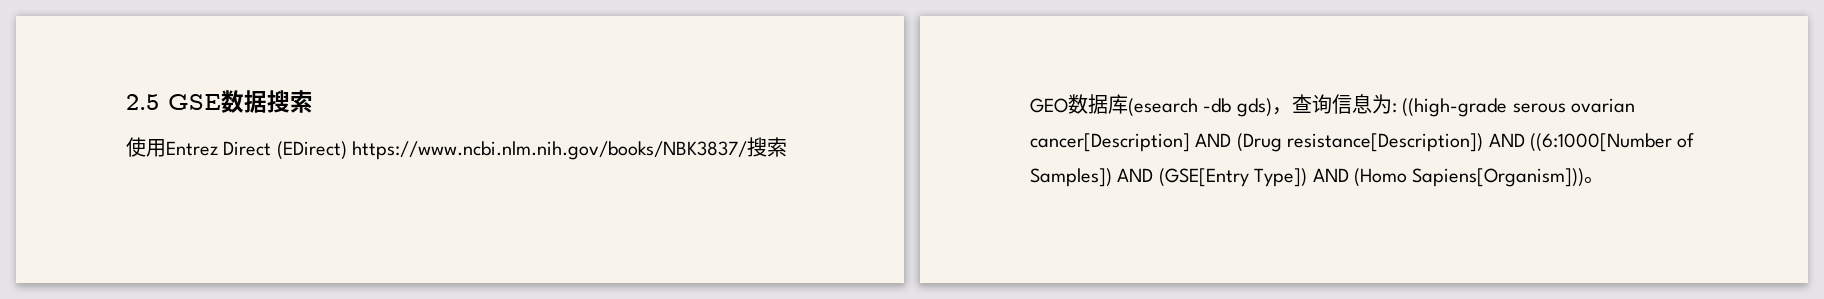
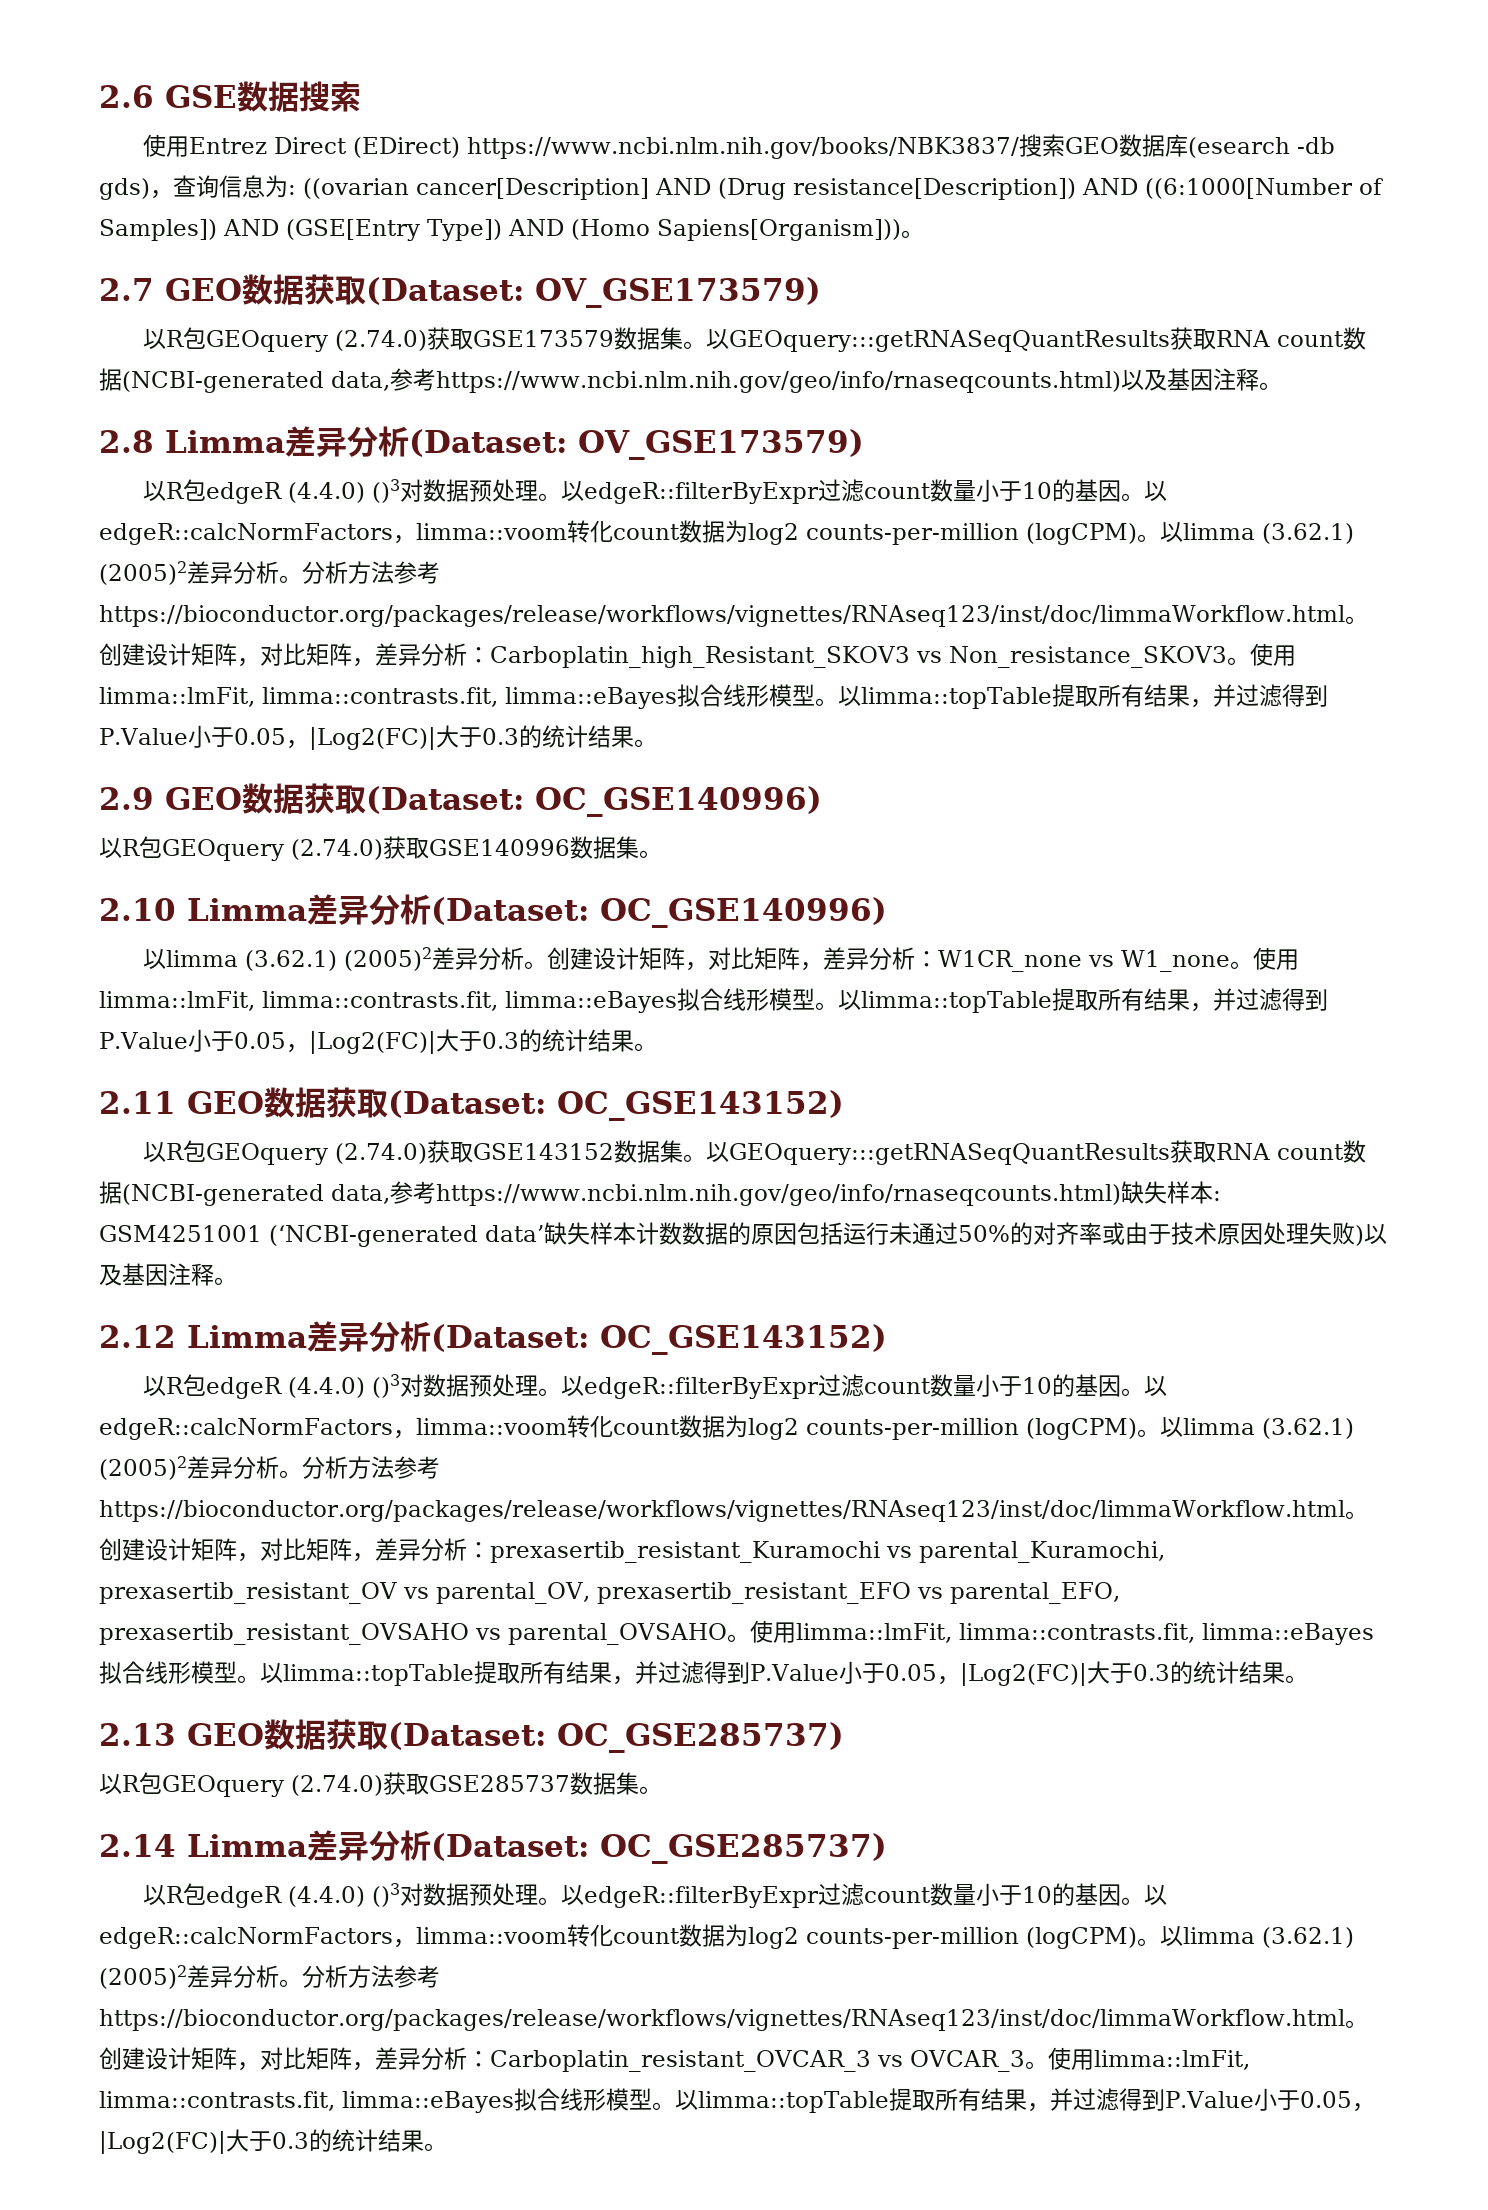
[126,94,159,110] 2.5 -> [99,85,154,108] 2.6
[1402,98,1635,117] ((high-grade serous ovarian -> [303,178,409,199] ((ovarian
(1605, 180) none -> [99,274,821,308] [143,327,1367,352] [99,368,1282,393] [99,426,864,460] [143,479,1168,504] [99,520,1354,545] [99,561,440,585] [99,605,1368,627] [99,643,1296,668] [99,684,1328,709] [99,725,657,750] [99,783,822,817] [99,836,662,861] [99,894,887,928] [143,947,1300,972] [99,988,1328,1013] [99,1029,657,1054] [99,1087,844,1121] [143,1140,1367,1165] [99,1181,1221,1206] [99,1222,1387,1247] [99,1263,237,1286] [99,1321,887,1355] [143,1374,1168,1399] [99,1415,1354,1440] [99,1456,440,1480] [99,1500,1368,1522] [99,1538,1165,1563] [99,1582,1120,1604] [99,1620,1374,1645] [99,1661,1308,1686] [99,1719,844,1753] [99,1772,662,1797] [99,1830,887,1864] [143,1883,1168,1908] [99,1924,1354,1949] [99,1965,440,1989] [99,2009,1368,2031] [99,2047,1250,2072] [99,2088,1375,2113] [99,2129,447,2154] // 2.7 GEO数据获取(Dataset: OV_GSE173579) // 以R包GEOquery (2.74.0)获取GSE173579数据集。以GEOquery:::getRNASeqQuantResults获取RNA count数据(NCBI-generated data,参考https://www.ncbi.nlm.nih.gov/geo/info/rnaseqcounts.html)以及基因注释。 // 2.8 Limma差异分析(Dataset: OV_GSE173579) // 以R包edgeR (4.4.0) ()3对数据预处理。以edgeR::filterByExpr过滤count数量小于10的基因。以edgeR::calcNormFactors，limma::voom转化count数据为log2 counts-per-million (logCPM)。以limma (3.62.1) (2005)2差异分析。分析方法参考https://bioconductor.org/packages/release/workflows/vignettes/RNAseq123/inst/doc/limmaWorkflow.html。创建设计矩阵，对比矩阵，差异分析：Carboplatin_high_Resistant_SKOV3 vs Non_resistance_SKOV3。使用limma::lmFit, limma::contrasts.fit, limma::eBayes拟合线形模型。以limma::topTable提取所有结果，并过滤得到P.Value小于0.05，|Log2(FC)|大于0.3的统计结果。 // 2.9 GEO数据获取(Dataset: OC_GSE140996) // 以R包GEOquery (2.74.0)获取GSE140996数据集。 // 2.10 Limma差异分析(Dataset: OC_GSE140996) // 以limma (3.62.1) (2005)2差异分析。创建设计矩阵，对比矩阵，差异分析：W1CR_none vs W1_none。使用limma::lmFit, limma::contrasts.fit, limma::eBayes拟合线形模型。以limma::topTable提取所有结果，并过滤得到P.Value小于0.05，|Log2(FC)|大于0.3的统计结果。 // 2.11 GEO数据获取(Dataset: OC_GSE143152) // 以R包GEOquery (2.74.0)获取GSE143152数据集。以GEOquery:::getRNASeqQuantResults获取RNA count数据(NCBI-generated data,参考https://www.ncbi.nlm.nih.gov/geo/info/rnaseqcounts.html)缺失样本: GSM4251001 (‘NCBI-generated data’缺失样本计数数据的原因包括运行未通过50%的对齐率或由于技术原因处理失败)以及基因注释。 // 2.12 Limma差异分析(Dataset: OC_GSE143152) // 以R包edgeR (4.4.0) ()3对数据预处理。以edgeR::filterByExpr过滤count数量小于10的基因。以edgeR::calcNormFactors，limma::voom转化count数据为log2 counts-per-million (logCPM)。以limma (3.62.1) (2005)2差异分析。分析方法参考https://bioconductor.org/packages/release/workflows/vignettes/RNAseq123/inst/doc/limmaWorkflow.html。创建设计矩阵，对比矩阵，差异分析：prexasertib_resistant_Kuramochi vs parental_Kuramochi, prexasertib_resistant_OV vs parental_OV, prexasertib_resistant_EFO vs parental_EFO, prexasertib_resistant_OVSAHO vs parental_OVSAHO。使用limma::lmFit, limma::contrasts.fit, limma::eBayes拟合线形模型。以limma::topTable提取所有结果，并过滤得到P.Value小于0.05，|Log2(FC)|大于0.3的统计结果。 // 2.13 GEO数据获取(Dataset: OC_GSE285737) // 以R包GEOquery (2.74.0)获取GSE285737数据集。 // 2.14 Limma差异分析(Dataset: OC_GSE285737) // 以R包edgeR (4.4.0) ()3对数据预处理。以edgeR::filterByExpr过滤count数量小于10的基因。以edgeR::calcNormFactors，limma::voom转化count数据为log2 counts-per-million (logCPM)。以limma (3.62.1) (2005)2差异分析。分析方法参考https://bioconductor.org/packages/release/workflows/vignettes/RNAseq123/inst/doc/limmaWorkflow.html。创建设计矩阵，对比矩阵，差异分析：Carboplatin_resistant_OVCAR_3 vs OVCAR_3。使用limma::lmFit, limma::contrasts.fit, limma::eBayes拟合线形模型。以limma::topTable提取所有结果，并过滤得到P.Value小于0.05，|Log2(FC)|大于0.3的统计结果。

